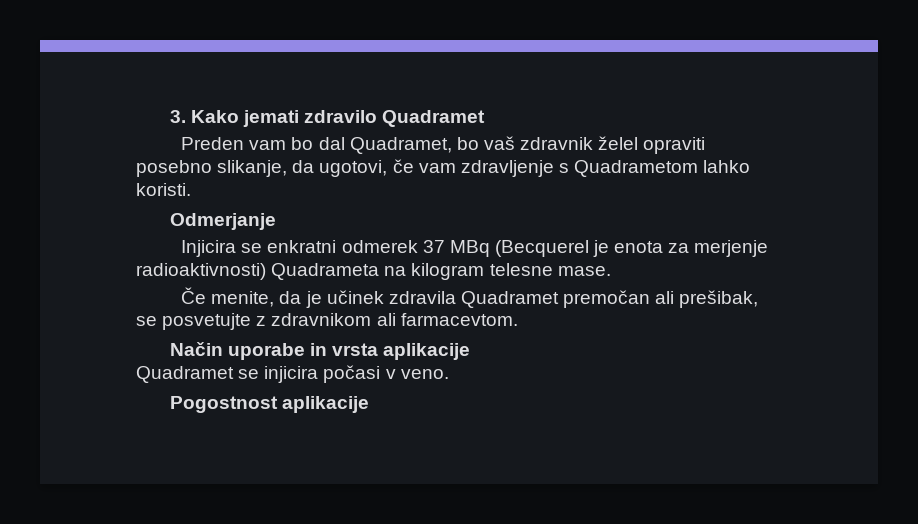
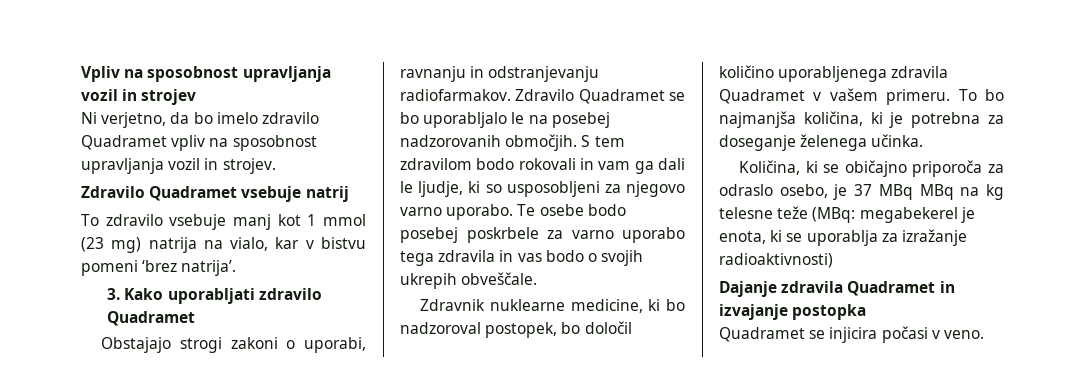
(169, 116) none -> [81,66,331,82] [81,89,197,105] [81,112,319,128] [81,135,317,151] [81,158,276,174] [81,186,349,202] [81,214,366,230] [81,237,366,253] [81,260,237,276] Vpliv na sposobnost upravljanja vozil in strojev // Ni verjetno, da bo imelo zdravilo Quadramet vpliv na sposobnost upravljanja vozil in strojev. // Zdravilo Quadramet vsebuje natrij // To zdravilo vsebuje manj kot 1 mmol (23 mg) natrija na vialo, kar v bistvu pomeni ‘brez natrija’. //
[242,110,299,127] jemati -> [167,288,255,304] uporabljati
[181,136,706,154] [136,159,751,177] [136,183,191,196] [169,213,276,230] [181,240,769,257] [136,263,611,280] [181,287,759,308] [136,313,518,330] [169,342,471,360] Preden vam bo dal Quadramet, bo vaš zdravnik želel opraviti posebno slikanje, da ugotovi, če vam zdravljenje s Quadrametom lahko koristi. // Odmerjanje // Injicira se enkratni odmerek 37 MBq (Becquerel je enota za merjenje radioaktivnosti) Quadrameta na kilogram telesne mase. // Če menite, da je učinek zdravila Quadramet premočan ali prešibak, se posvetujte z zdravnikom ali farmacevtom. // Način uporabe in vrsta aplikacije -> [101,337,366,353] [400,66,600,82] [400,89,685,104] [400,112,610,128] [400,134,625,151] [400,158,685,174] [400,181,685,197] [400,204,626,220] [400,227,685,243] [400,250,644,266] [400,272,538,289] [420,299,685,313] [400,321,632,338] [719,65,949,82] [719,88,1004,105] [719,111,1004,128] [719,134,924,151] [739,160,1004,177] [719,184,1004,200] [719,206,975,223] [719,229,967,246] [719,253,833,268] [719,281,955,297] [719,304,867,320] Obstajajo strogi zakoni o uporabi, ravnanju in odstranjevanju radiofarmakov. Zdravilo Quadramet se bo uporabljalo le na posebej nadzorovanih območjih. S tem zdravilom bodo rokovali in vam ga dali le ljudje, ki so usposobljeni za njegovo varno uporabo. Te osebe bodo posebej poskrbele za varno uporabo tega zdravila in vas bodo o svojih ukrepih obveščale. // Zdravnik nuklearne medicine, ki bo nadzoroval postopek, bo določil količino uporabljenega zdravila Quadramet v vašem primeru. To bo najmanjša količina, ki je potrebna za doseganje želenega učinka. // Količina, ki se običajno priporoča za odraslo osebo, je 37 MBq MBq na kg telesne teže (MBq: megabekerel je enota, ki se uporablja za izražanje radioaktivnosti) // Dajanje zdravila Quadramet in izvajanje postopka
[169,396,369,413] // Pogostnost aplikacije -> (984, 334) none

